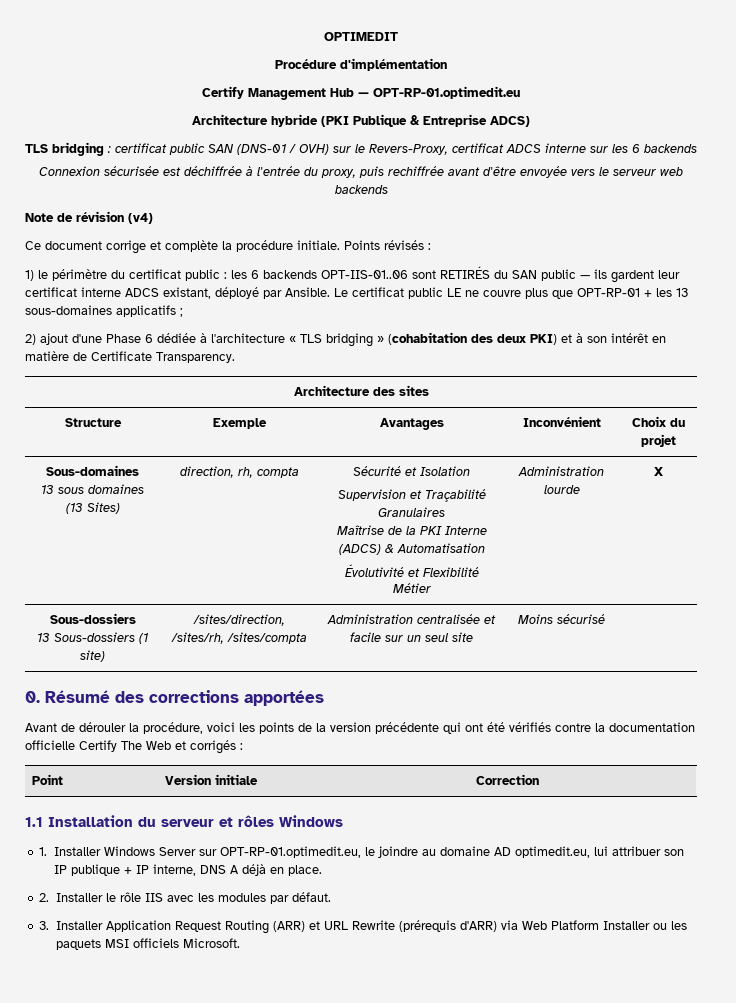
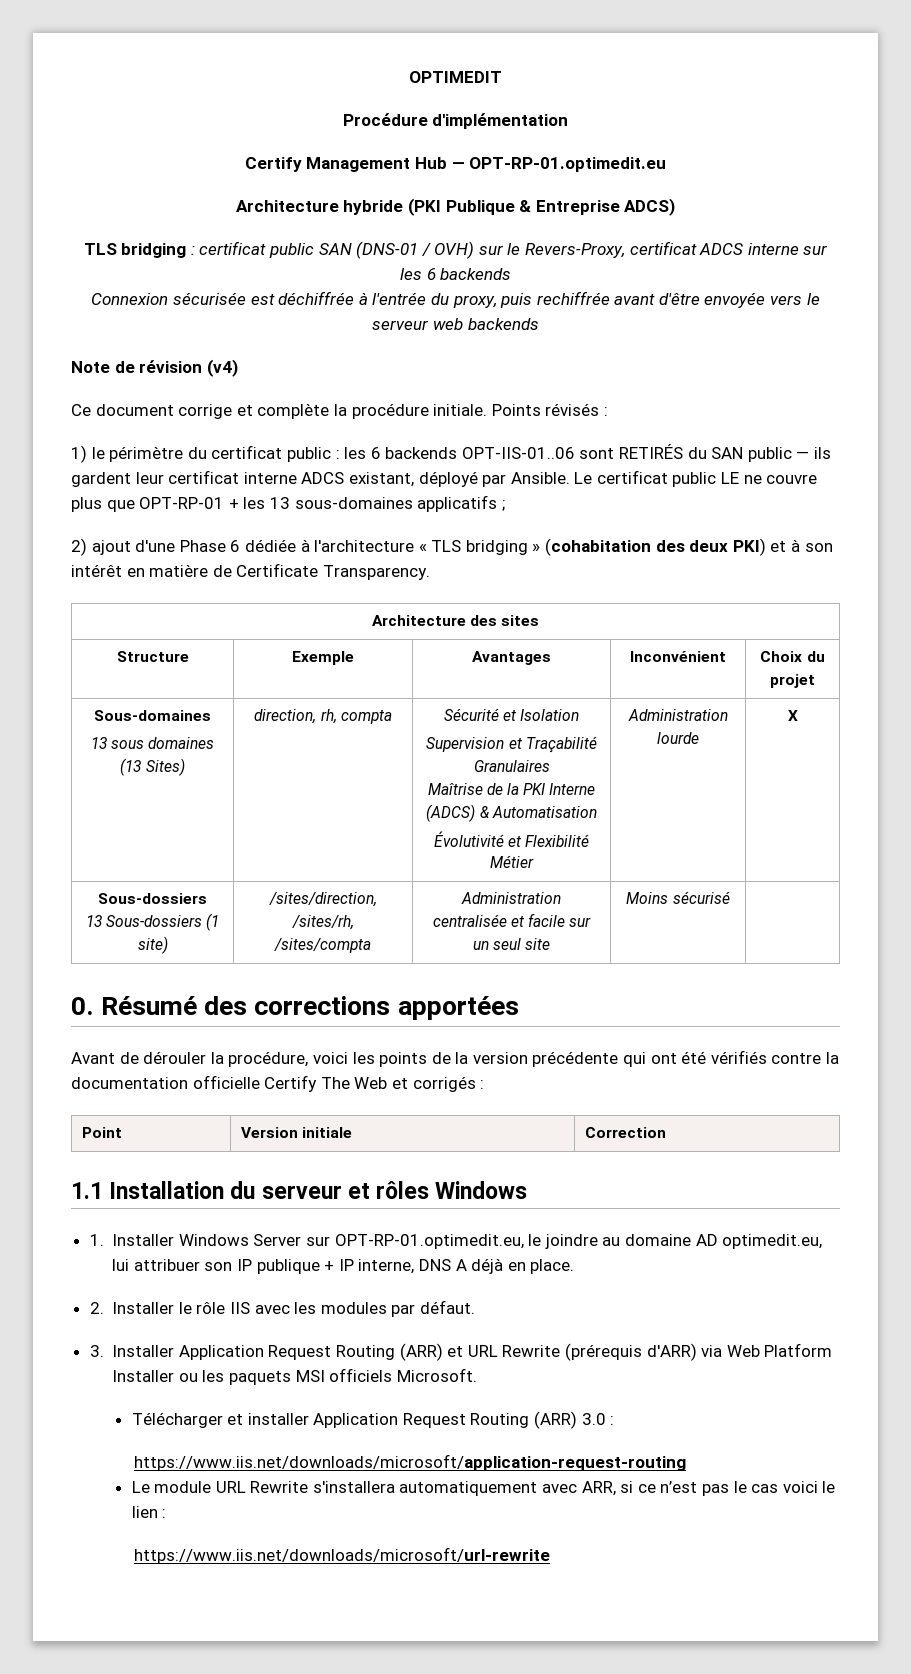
(240, 943) none -> [131,1411,615,1429] [133,1454,686,1471] [131,1481,836,1496] [131,1506,167,1518] [133,1547,550,1564] // Télécharger et installer Application Request Routing (ARR) 3.0 : // https://www.iis.net/downloads/microsoft/application-request-routing // Le module URL Rewrite s'installera automatiquement avec ARR, si ce n’est pas le cas voici le lien : // https://www.iis.net/downloads/microsoft/url-rewrite

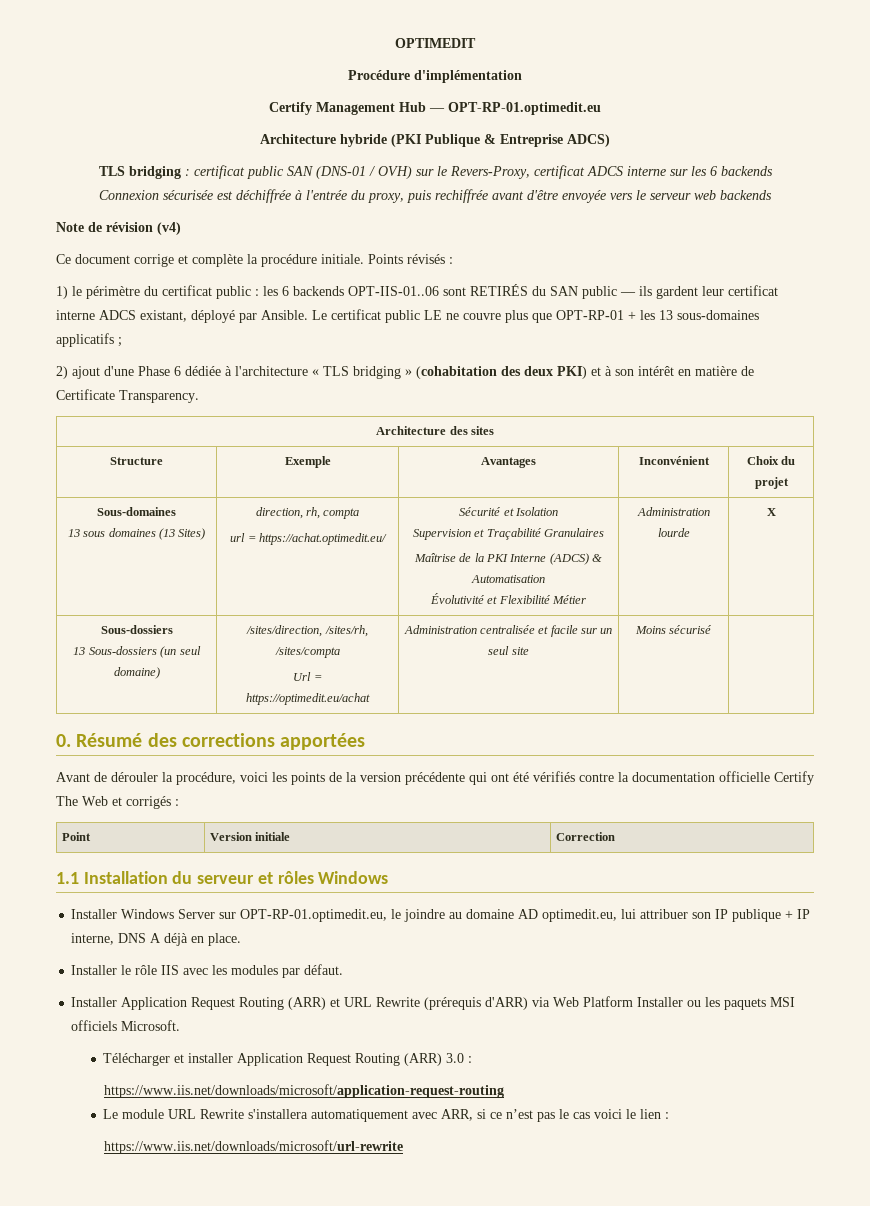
(392, 717) none -> [230,533,387,545] // url = https://achat.optimedit.eu/
[206,913,220,931] [137,936,168,954] (1 site) -> [160,646,201,658] [113,667,160,679] (un seul domaine)
(371, 945) none -> [293,672,322,681] [246,693,370,705] // Url = // https://optimedit.eu/achat
[89,1234,104,1246] 1. -> (389, 877) none
[89,1302,104,1314] 2. -> (242, 939) none
[89,1345,104,1357] 3. -> (344, 969) none

